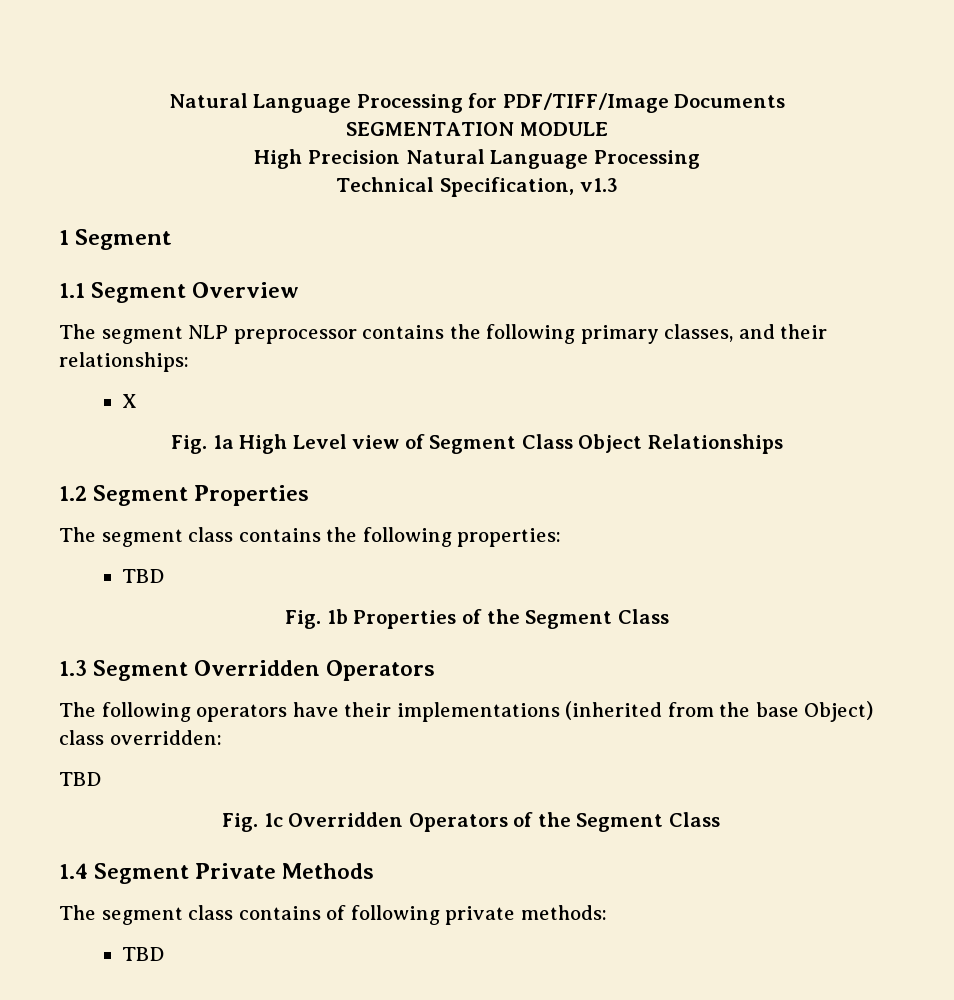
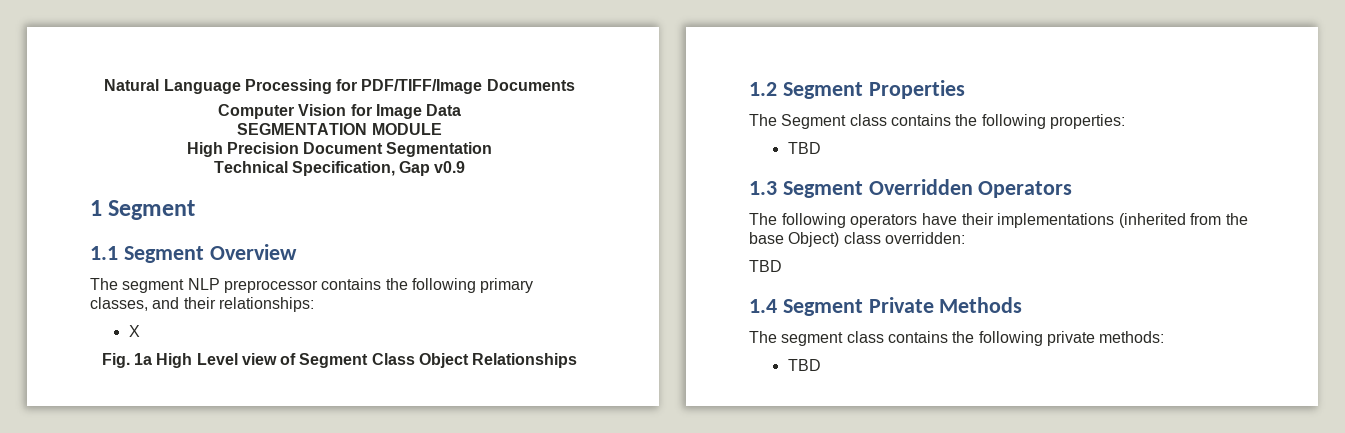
(786, 101) none -> [217,104,462,119] // Computer Vision for Image Data
[405,149,700,169] Natural Language Processing -> [303,142,493,157] Document Segmentation
[579,178,618,192] v1.3 -> [399,161,466,176] Gap v0.9
[101,529,183,547] segment -> [781,114,847,129] Segment
[285,609,669,629] // Fig. 1b Properties of the Segment Class -> (821, 148) none
[222,812,720,832] // Fig. 1c Overridden Operators of the Segment Class -> (782, 266) none
[326,905,347,920] of -> [952,331,975,343] the

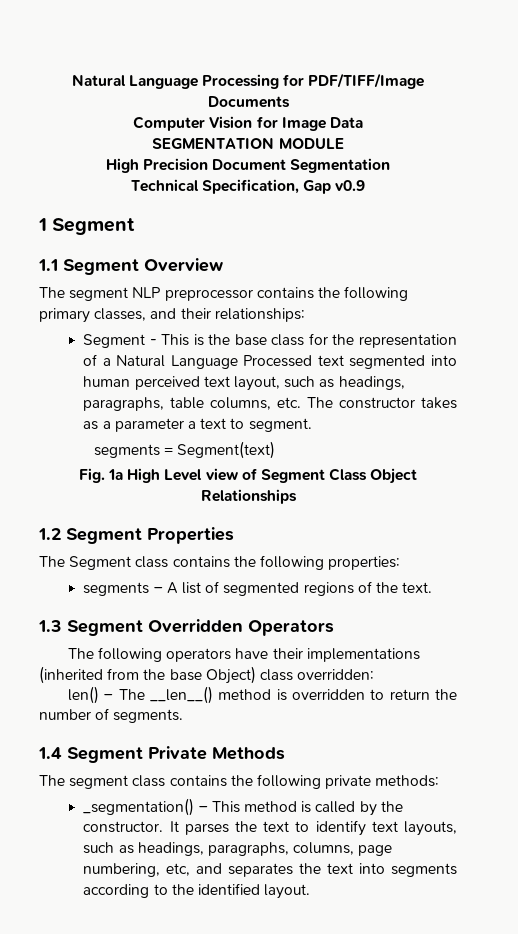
[128,325,140,337] X -> [83,333,457,348] [83,354,458,369] [83,376,405,391] [83,397,457,411] [83,418,312,432] [93,441,276,459] Segment - This is the base class for the representation of a Natural Language Processed text segmented into human perceived text layout, such as headings, paragraphs, table columns, etc. The constructor takes as a parameter a text to segment. // segments = Segment(text)
[787,142,821,154] TBD -> [83,581,433,596] segments – A list of segmented regions of the text.
[749,260,782,272] TBD -> [67,686,458,704] [39,708,184,723] len() – The __len__() method is overridden to return the number of segments.
[787,359,821,371] TBD -> [83,798,403,816] [83,820,457,836] [83,842,393,856] [83,863,458,877] [83,883,311,899] _segmentation() – This method is called by the constructor. It parses the text to identify text layouts, such as headings, paragraphs, columns, page numbering, etc, and separates the text into segments according to the identified layout.

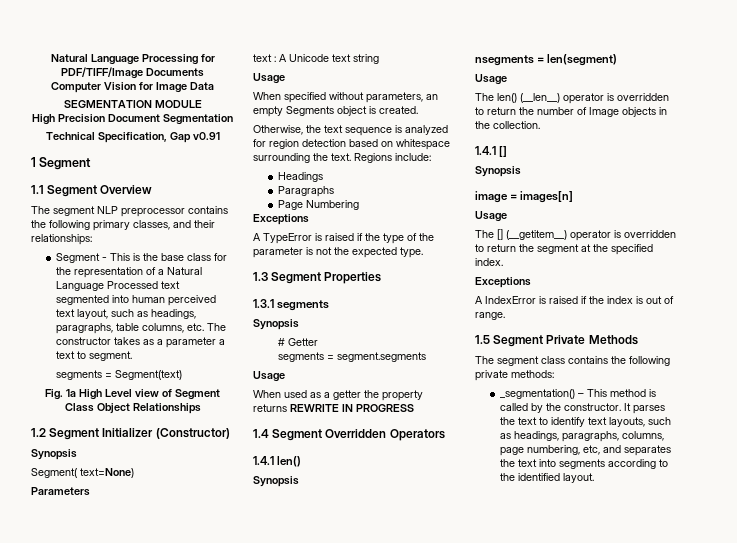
[335,180,366,191] v0.9 -> [192,132,220,140] v0.91
[147,527,234,544] [39,555,401,570] [83,581,433,596] [38,619,334,636] [67,647,420,662] [39,666,375,684] [67,686,272,704] Properties // The Segment class contains the following properties: // segments – A list of segmented regions of the text. // 1.3 Segment Overridden Operators // The following operators have their implementations (inherited from the base Object) class overridden: // len() – The __len__() method -> [102,428,230,439] [31,449,77,460] [31,468,134,478] [31,487,90,496] [253,54,379,64] [253,73,285,84] [253,92,438,103] [253,106,418,117] [253,125,448,136] [253,139,450,150] [253,153,431,163] [277,172,323,182] [277,186,334,197] [277,200,359,210] [253,214,309,225] [253,233,434,244] [253,247,423,258] [253,272,382,284] [253,299,330,311] [253,319,299,330] [277,338,318,346] [277,352,426,362] [253,371,285,382] [253,390,423,401] [253,404,414,412] [253,429,445,441] [253,456,302,467] [253,476,299,487] [475,54,618,66] [475,74,507,85] [475,93,604,104] Initializer (Constructor) // Synopsis // Segment( text=None) // Parameters // text : A Unicode text string // Usage // When specified without parameters, an empty Segments object is created. // Otherwise, the text sequence is analyzed for region detection based on whitespace surrounding the text. Regions include: // Headings // Paragraphs // Page Numbering // Exceptions // A TypeError is raised if the type of the parameter is not the expected type. // 1.3 Segment Properties // 1.3.1 segments // Synopsis // # Getter // segments = segment.segments // Usage // When used as a getter the property returns REWRITE IN PROGRESS // 1.4 Segment Overridden Operators // 1.4.1 len() // Synopsis // nsegments = len(segment) // Usage // The len() (__len__) operator
[113,709,184,723] [38,747,62,759] segments. // 1.4 -> [589,107,667,117] [475,121,540,129] [475,146,508,157] [475,166,521,177] [475,191,574,203] [475,211,507,222] [475,229,676,241] [475,244,653,255] [475,258,503,266] [475,277,531,288] [475,296,674,304] [475,312,505,320] [475,335,490,344] Image objects in the collection. // 1.4.1 [] // Synopsis // image = images[n] // Usage // The [] (__getitem__) operator is overridden to return the segment at the specified index. // Exceptions // A IndexError is raised if the index is out of range. // 1.5

